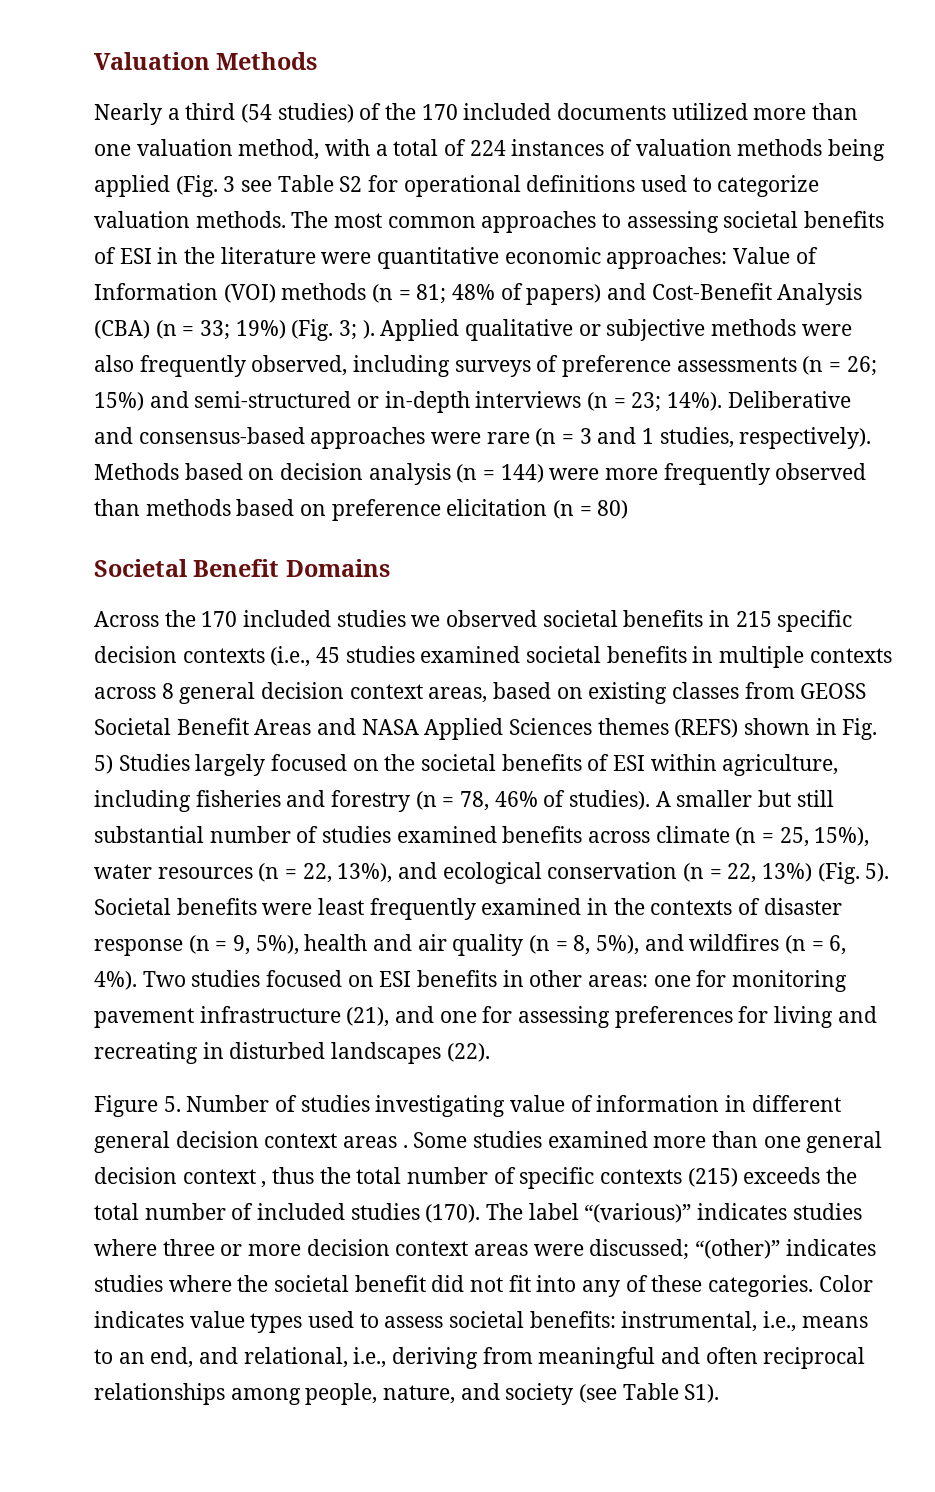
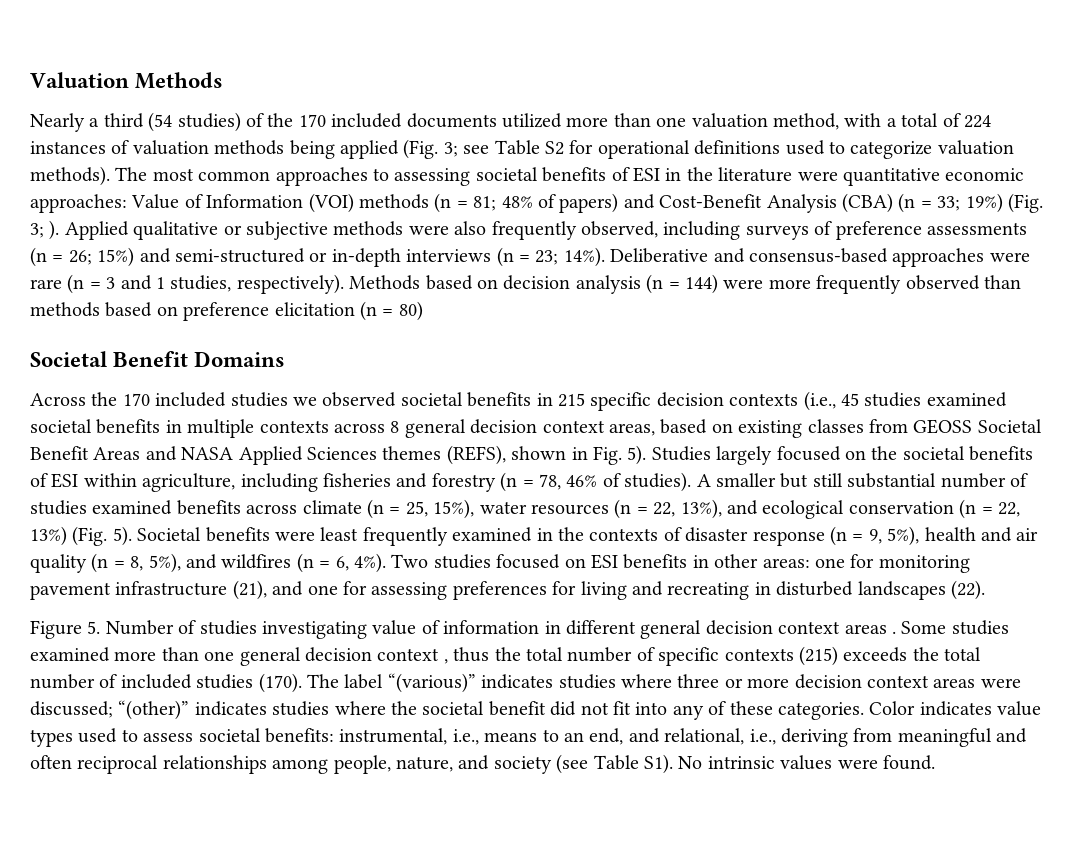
[223,176,236,192] 3 -> [443,142,458,157] 3;
[195,211,286,228] methods. -> [30,166,110,186] methods).
[674,719,739,738] (REFS) -> [446,445,506,465] (REFS),
[94,755,113,774] 5) -> [627,445,647,465] 5).
(720, 1393) none -> [678,755,935,770] No intrinsic values were found.

